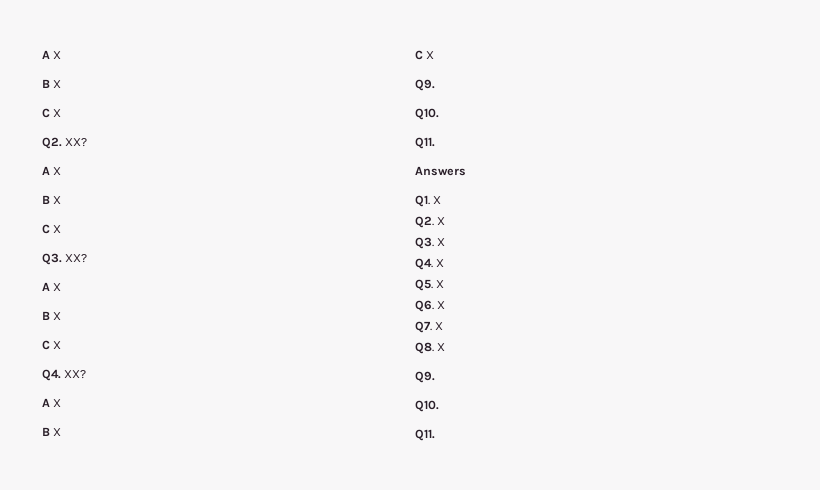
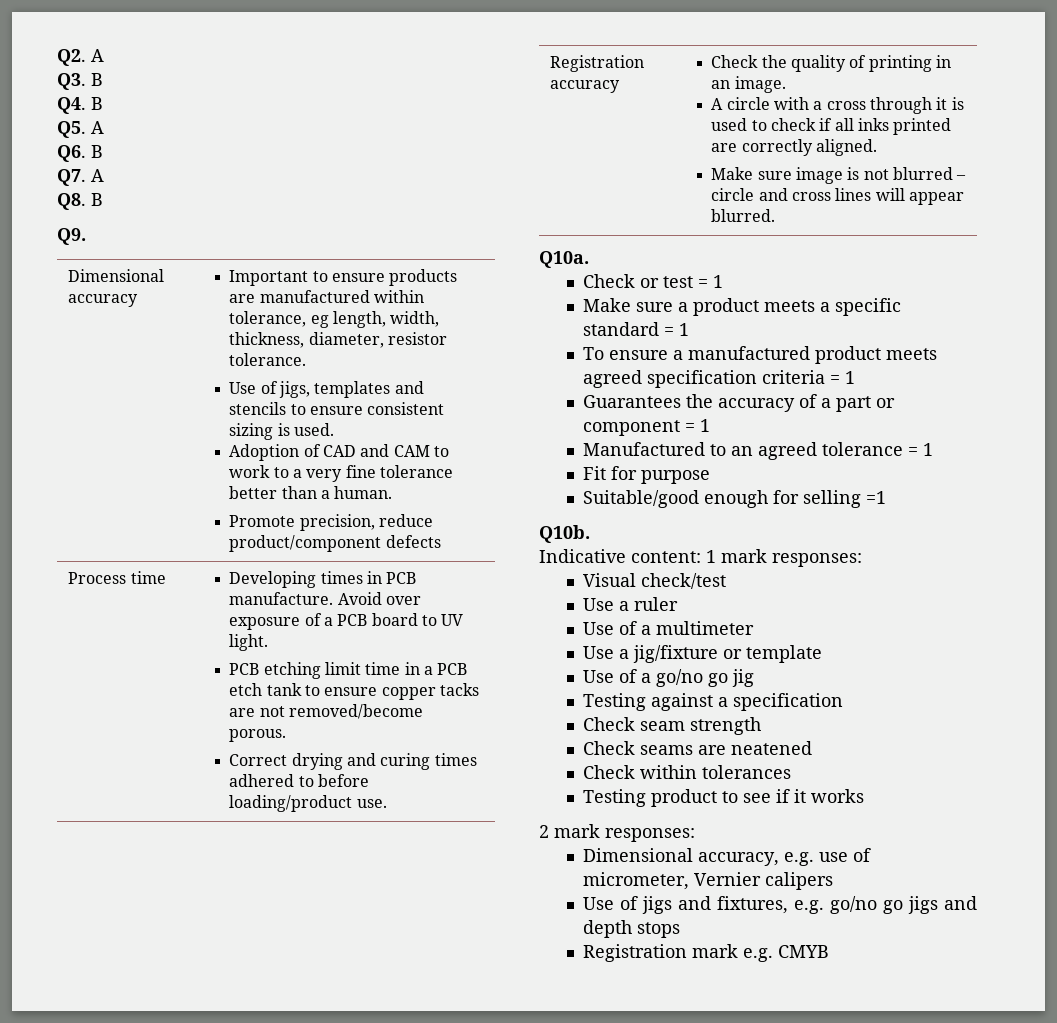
[42,50,62,59] [42,79,62,88] [42,108,62,118] [42,137,88,149] [42,166,62,175] [42,195,62,204] [42,224,62,234] [42,253,88,265] [42,282,62,291] [42,311,62,320] [42,340,62,350] [42,369,87,381] [42,398,62,407] [42,427,62,436] [415,50,435,60] [415,79,435,91] [415,108,439,120] [415,137,435,149] [415,166,466,176] [415,195,442,207] [415,216,446,228] [415,237,446,249] [415,258,445,270] [415,279,445,291] [415,300,446,312] [415,321,444,333] [415,342,446,354] [415,371,435,383] [415,400,439,412] [415,429,435,441] A X // B X // C X // Q2. XX? // A X // B X // C X // Q3. XX? // A X // B X // C X // Q4. XX? // A X // B X // C X // Q9. // Q10. // Q11. // Answers // Q1. X // Q2. X // Q3. X // Q4. X // Q5. X // Q6. X // Q7. X // Q8. X // Q9. // Q10. // Q11. -> [57,49,104,66] [57,73,103,90] [57,97,103,114] [57,121,104,138] [57,145,103,162] [57,169,104,186] [57,193,103,210] [57,228,86,245] [68,269,165,282] [68,294,139,307] [229,269,458,286] [229,290,425,303] [229,311,440,328] [229,332,448,348] [229,353,307,366] [229,381,424,398] [229,402,445,415] [229,423,335,440] [229,444,450,461] [229,465,454,482] [229,486,393,499] [229,514,434,531] [229,535,441,552] [68,571,166,584] [229,571,417,588] [229,592,422,605] [229,613,464,630] [229,634,269,651] [229,662,468,679] [229,683,480,700] [229,704,424,719] [229,729,287,742] [229,753,477,770] [229,774,370,787] [229,795,387,812] [550,55,645,72] [550,80,621,93] [711,55,952,72] [711,76,786,93] [711,97,964,114] [711,118,952,135] [711,139,878,156] [711,167,967,184] [711,188,965,205] [711,209,776,222] [539,251,589,268] [582,274,723,288] [582,298,901,316] [582,322,689,336] [582,346,937,364] [582,370,855,388] [582,394,895,412] [582,419,710,436] [582,442,933,460] [582,466,710,484] [582,490,886,508] [539,525,590,543] [539,549,862,567] [582,573,726,589] [582,597,678,611] [582,621,754,635] [582,645,822,663] [582,669,754,687] [582,693,843,711] [582,717,761,735] [582,741,812,755] [582,765,791,779] [582,789,864,807] [539,824,695,842] [582,848,871,866] [582,872,833,890] [582,896,977,914] [582,920,680,938] [582,944,829,962] Q2. A // Q3. B // Q4. B // Q5. A // Q6. B // Q7. A // Q8. B // Q9. // Dimensional accuracy | Important to ensure products are manufactured within tolerance, eg length, width, thickness, diameter, resistor tolerance. // Use of jigs, templates and stencils to ensure consistent sizing is used. // Adoption of CAD and CAM to work to a very fine tolerance better than a human. // Promote precision, reduce product/component defects // Process time | Developing times in PCB manufacture. Avoid over exposure of a PCB board to UV light. // PCB etching limit time in a PCB etch tank to ensure copper tacks are not removed/become porous. // Correct drying and curing times adhered to before loading/product use. // Registration accuracy | Check the quality of printing in an image. // A circle with a cross through it is used to check if all inks printed are correctly aligned. // Make sure image is not blurred – circle and cross lines will appear blurred. // Q10a. // Check or test = 1 // Make sure a product meets a specific standard = 1 // To ensure a manufactured product meets agreed specification criteria = 1 // Guarantees the accuracy of a part or component = 1 // Manufactured to an agreed tolerance = 1 // Fit for purpose // Suitable/good enough for selling =1 // Q10b. // Indicative content: 1 mark responses: // Visual check/test // Use a ruler // Use of a multimeter // Use a jig/fixture or template // Use of a go/no go jig // Testing against a specification // Check seam strength // Check seams are neatened // Check within tolerances // Testing product to see if it works // 2 mark responses: // Dimensional accuracy, e.g. use of micrometer, Vernier calipers // Use of jigs and fixtures, e.g. go/no go jigs and depth stops // Registration mark e.g. CMYB

